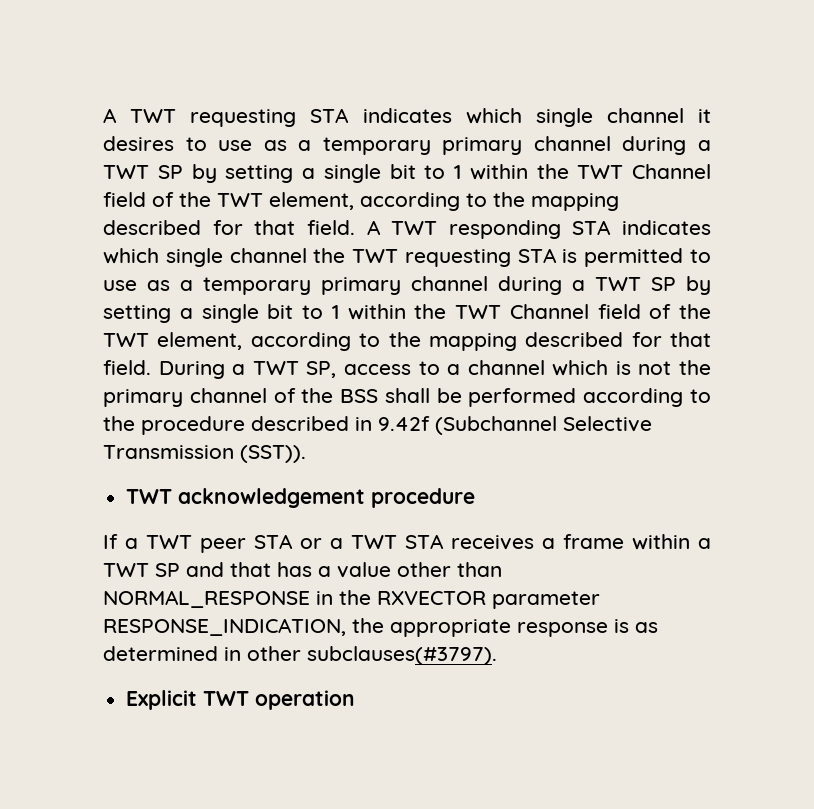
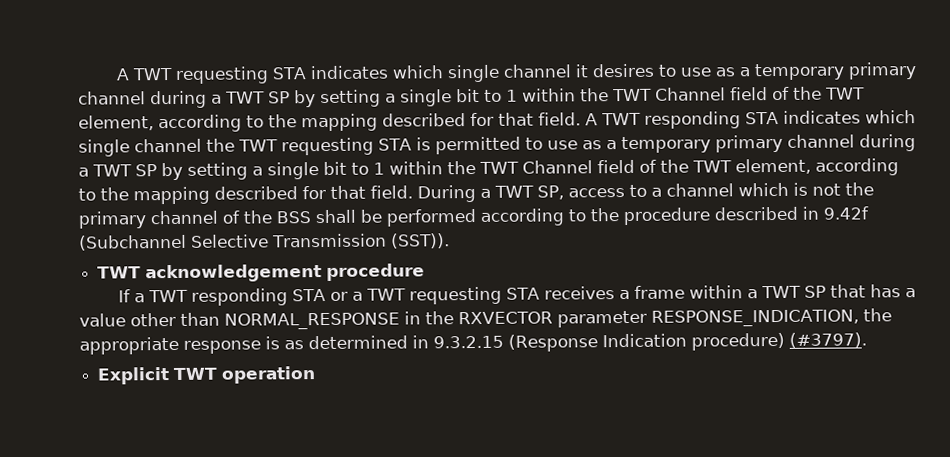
[200,538,246,553] peer -> [190,288,288,306] responding
(397, 542) none -> [408,286,502,305] requesting
[186,562,224,577] and -> (826, 291) none
[247,646,497,665] other subclauses(#3797). -> [433,332,867,352] 9.3.2.15 (Response Indication procedure) (#3797).

